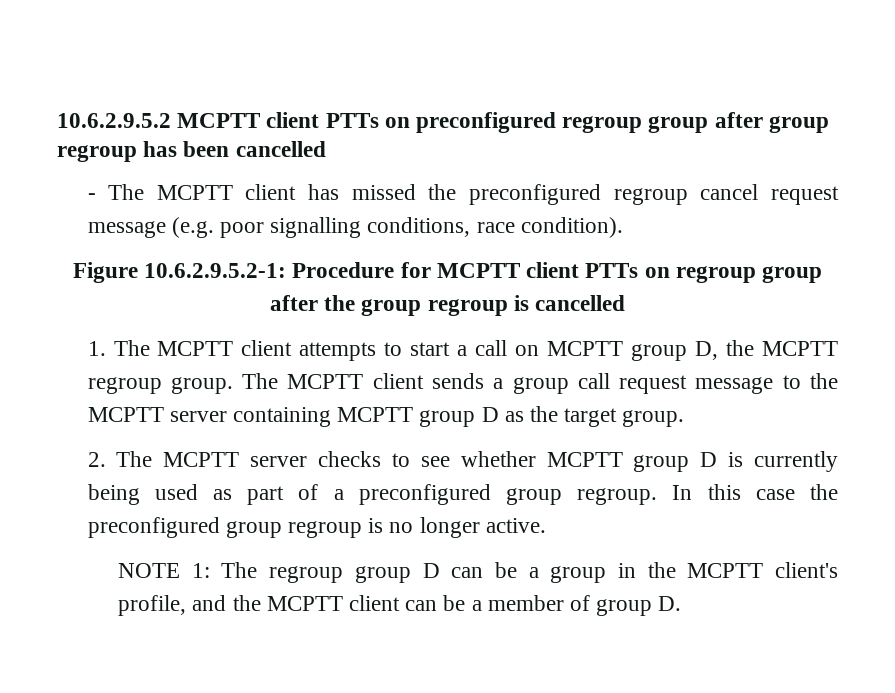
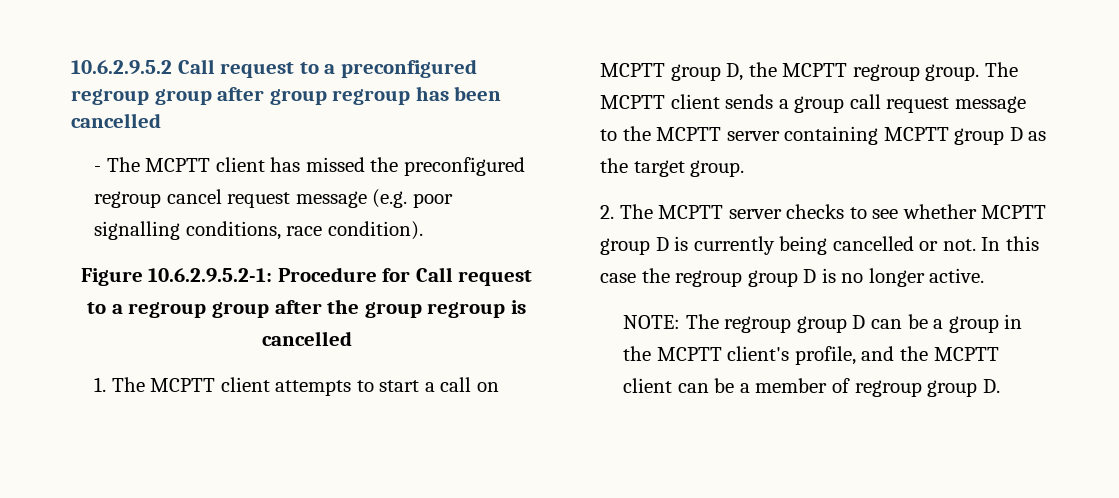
[177,112,410,128] MCPTT client PTTs on -> [177,59,336,78] Call request to a
[436,262,670,278] MCPTT client PTTs on -> [415,267,533,286] [87,302,123,314] Call request to a
[154,484,658,505] used as part of a preconfigured group regroup. -> [832,236,976,251] cancelled or not.
[87,517,362,538] preconfigured group regroup -> [675,269,817,287] regroup group D
[118,563,210,578] NOTE 1: -> [623,315,681,329] NOTE:
(590, 603) none -> [854,380,922,397] regroup

